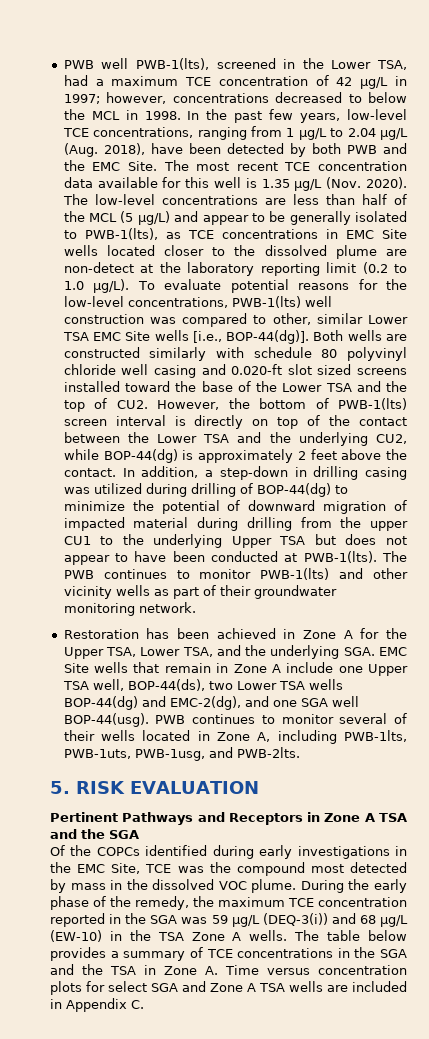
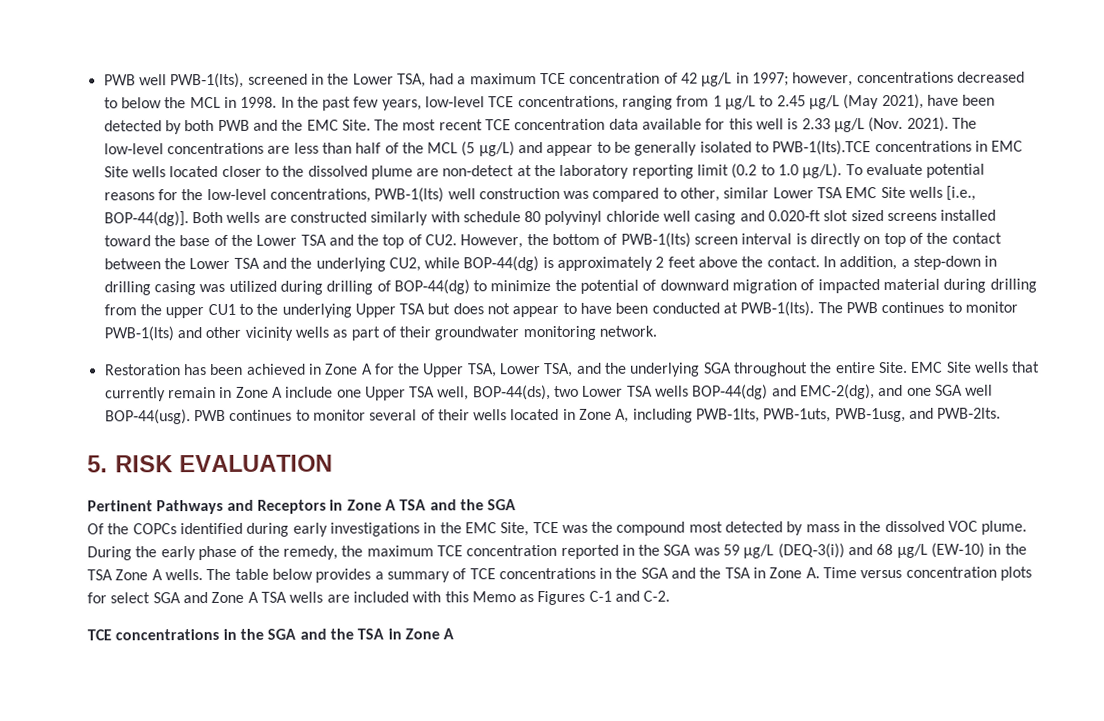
[347,128,408,140] [63,143,145,157] 2.04 µg/L (Aug. 2018), -> [776,93,924,110] 2.45 µg/L (May 2021),
[261,179,290,188] 1.35 -> [801,118,831,130] 2.33
[365,177,407,189] 2020). -> [906,116,949,132] 2021).
[84,228,214,240] PWB‐1(lts), as TCE -> [772,140,872,156] PWB‐1(lts).TCE
[343,647,375,656] SGA. -> [703,361,909,377] SGA throughout the entire Site.
(160, 667) none -> [104,387,166,402] currently
[50,998,144,1012] in Appendix C. -> [412,590,671,606] [87,628,455,641] with this Memo as Figures C-1 and C-2. // TCE concentrations in the SGA and the TSA in Zone A

